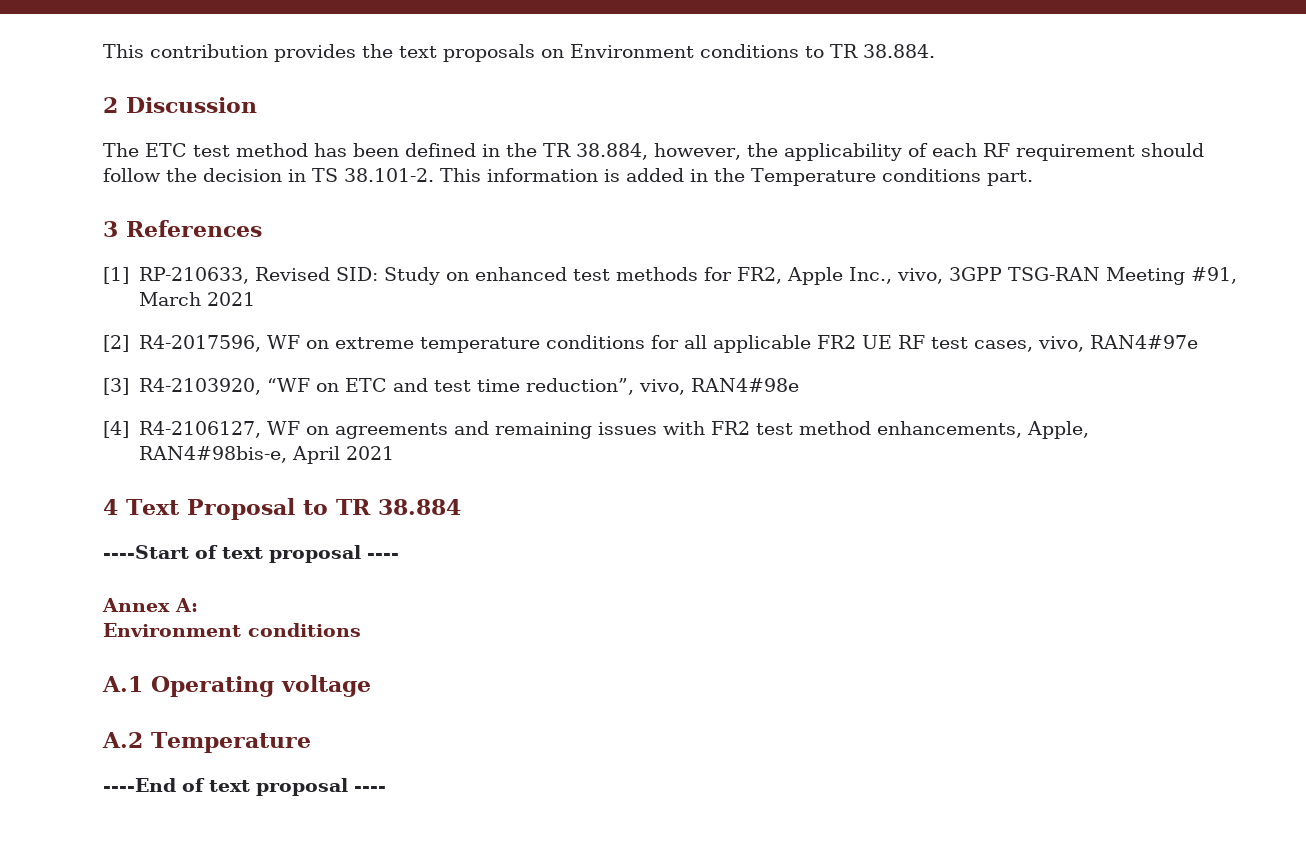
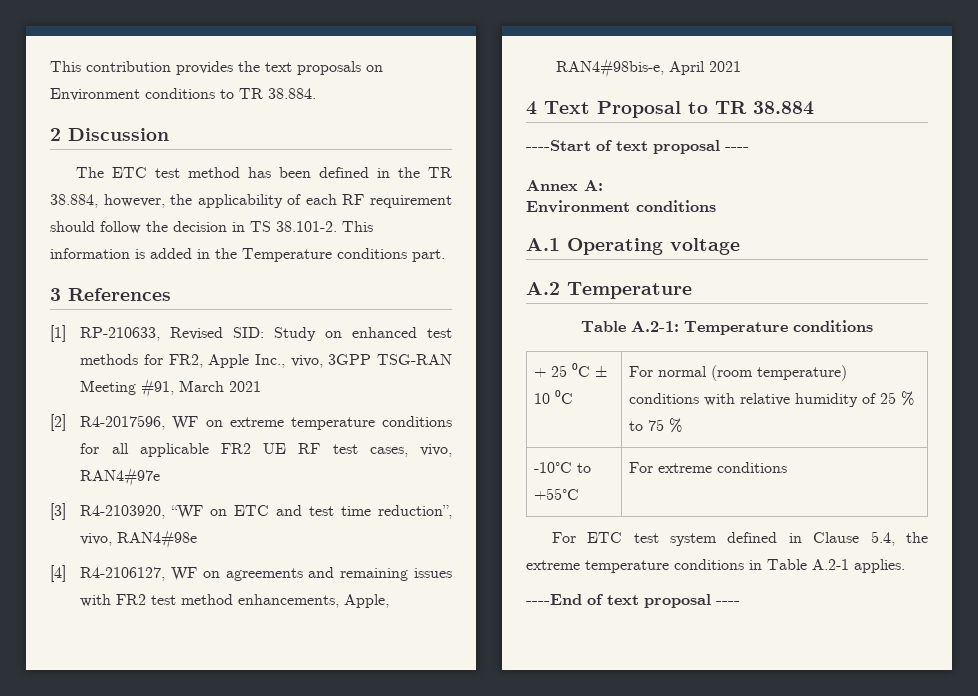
(311, 742) none -> [581,320,873,335] [534,363,608,377] [534,390,574,404] [629,365,848,381] [629,391,915,407] [629,418,683,433] [534,462,592,473] [534,488,580,500] [629,462,788,473] [551,531,928,546] [526,559,905,573] // Table A.2-1: Temperature conditions // + 25 ⁰C ± 10 ⁰C | For normal (room temperature) conditions with relative humidity of 25 % to 75 % // -10°C to +55°C | For extreme conditions // For ETC test system defined in Clause 5.4, the extreme temperature conditions in Table A.2-1 applies.

